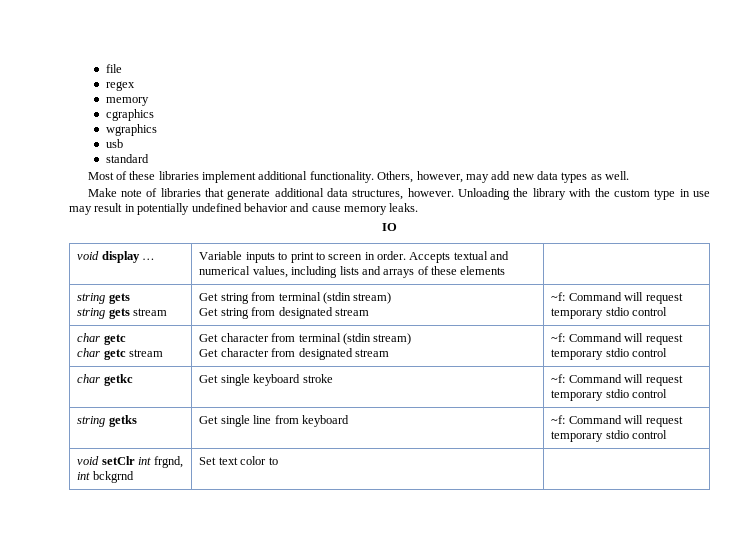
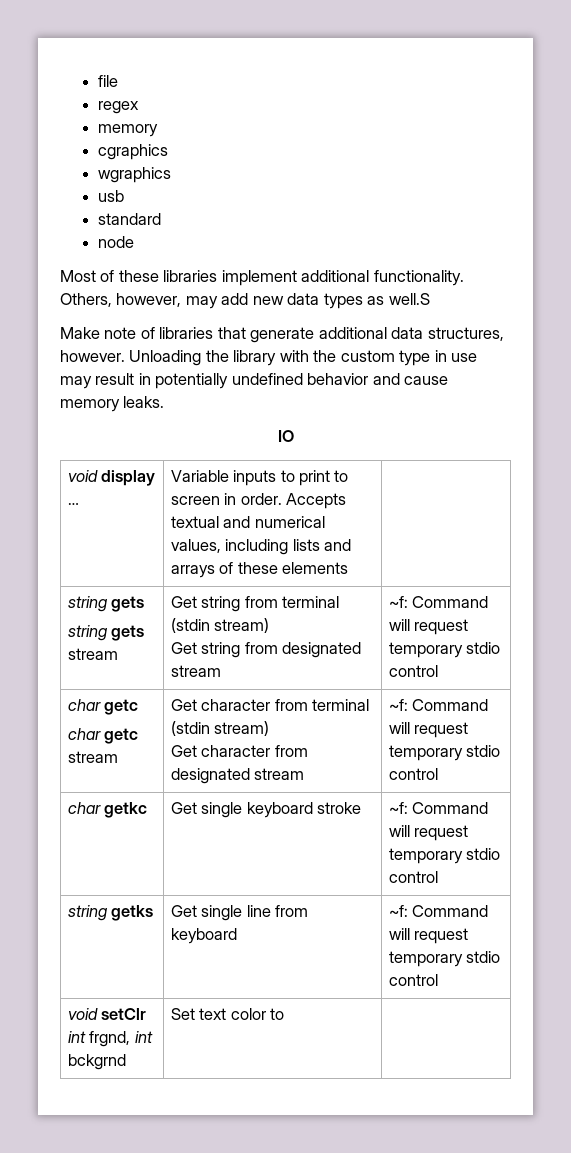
(149, 158) none -> [98,236,135,248] // node
[605,171,630,180] well. -> [388,293,430,305] well.S

